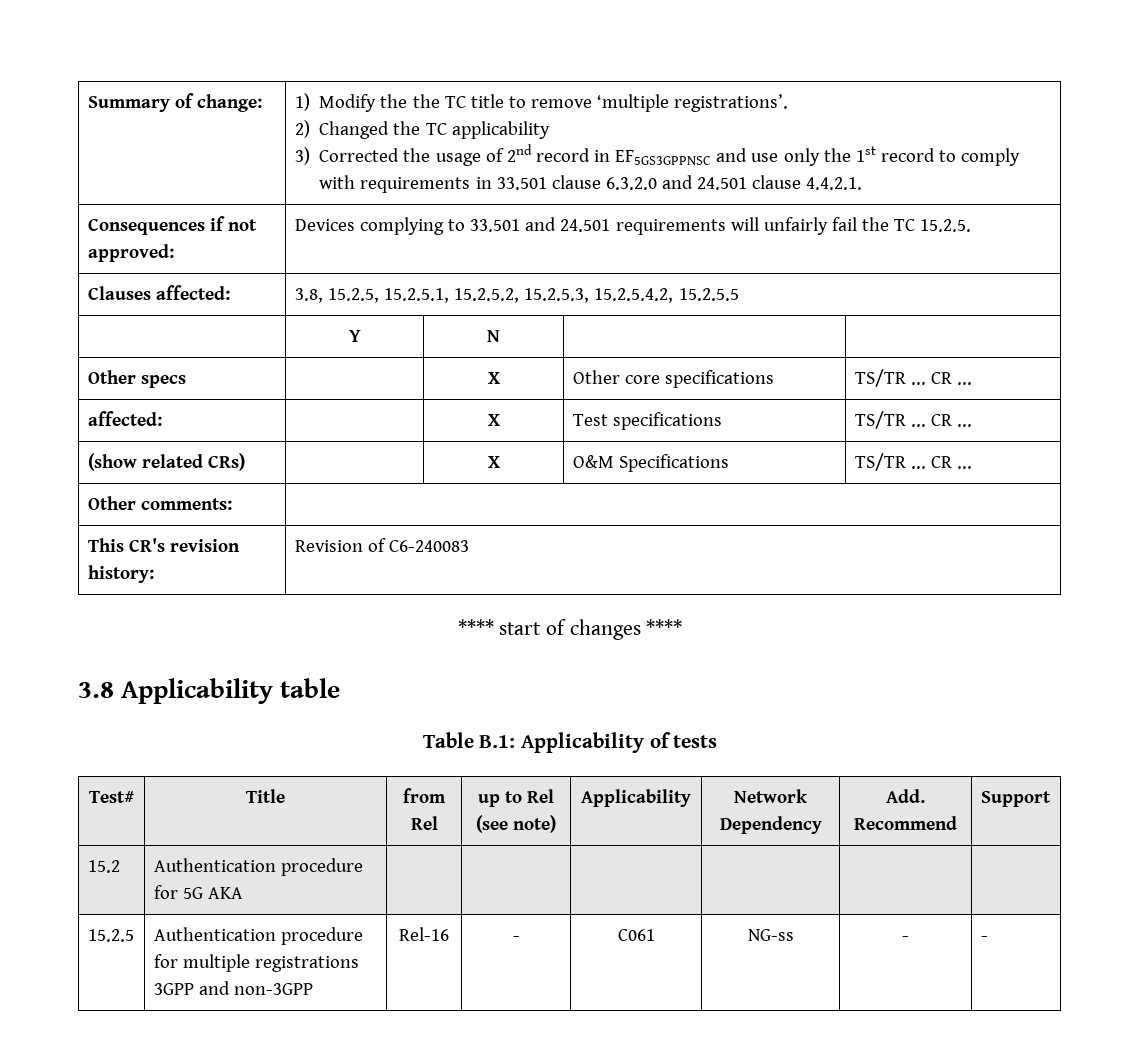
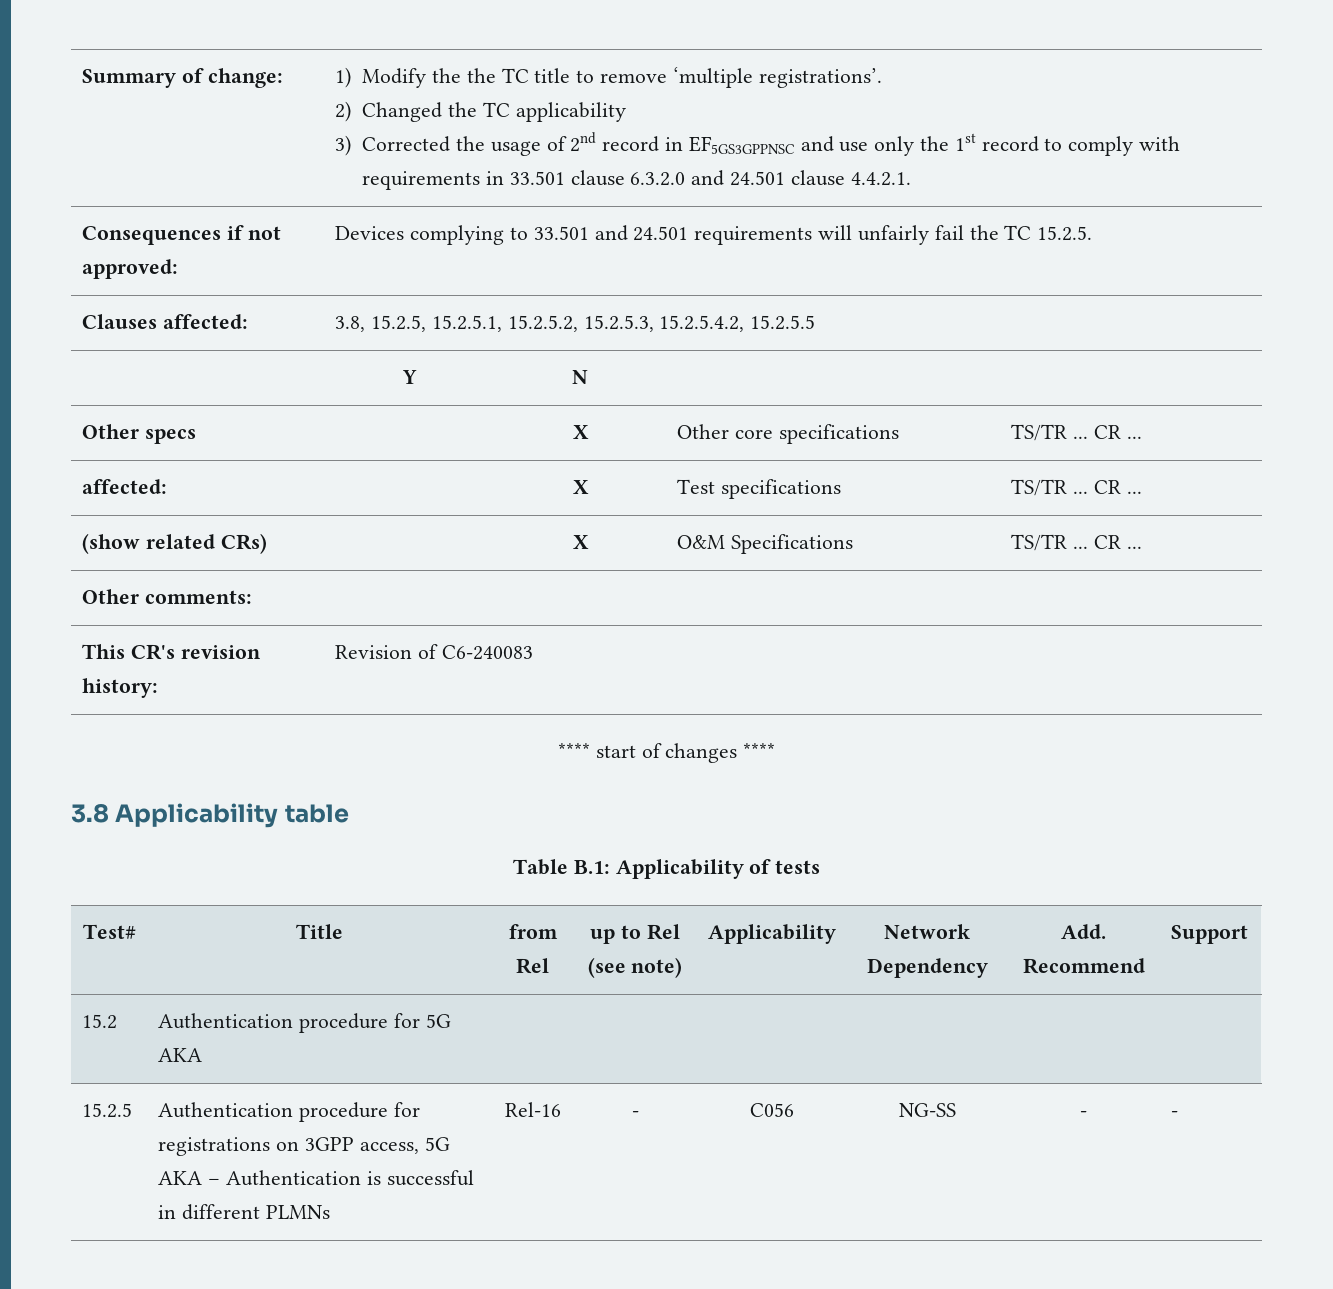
[182,954,360,972] [153,981,314,995] multiple registrations 3GPP and non-3GPP -> [158,1137,450,1156] [158,1170,474,1186] [158,1204,331,1220] registrations on 3GPP access, 5G AKA – Authentication is successful in different PLMNs
[617,929,655,941] [747,929,794,941] C061 | NG-ss -> [749,1103,794,1117] [898,1103,956,1117] C056 | NG-SS

